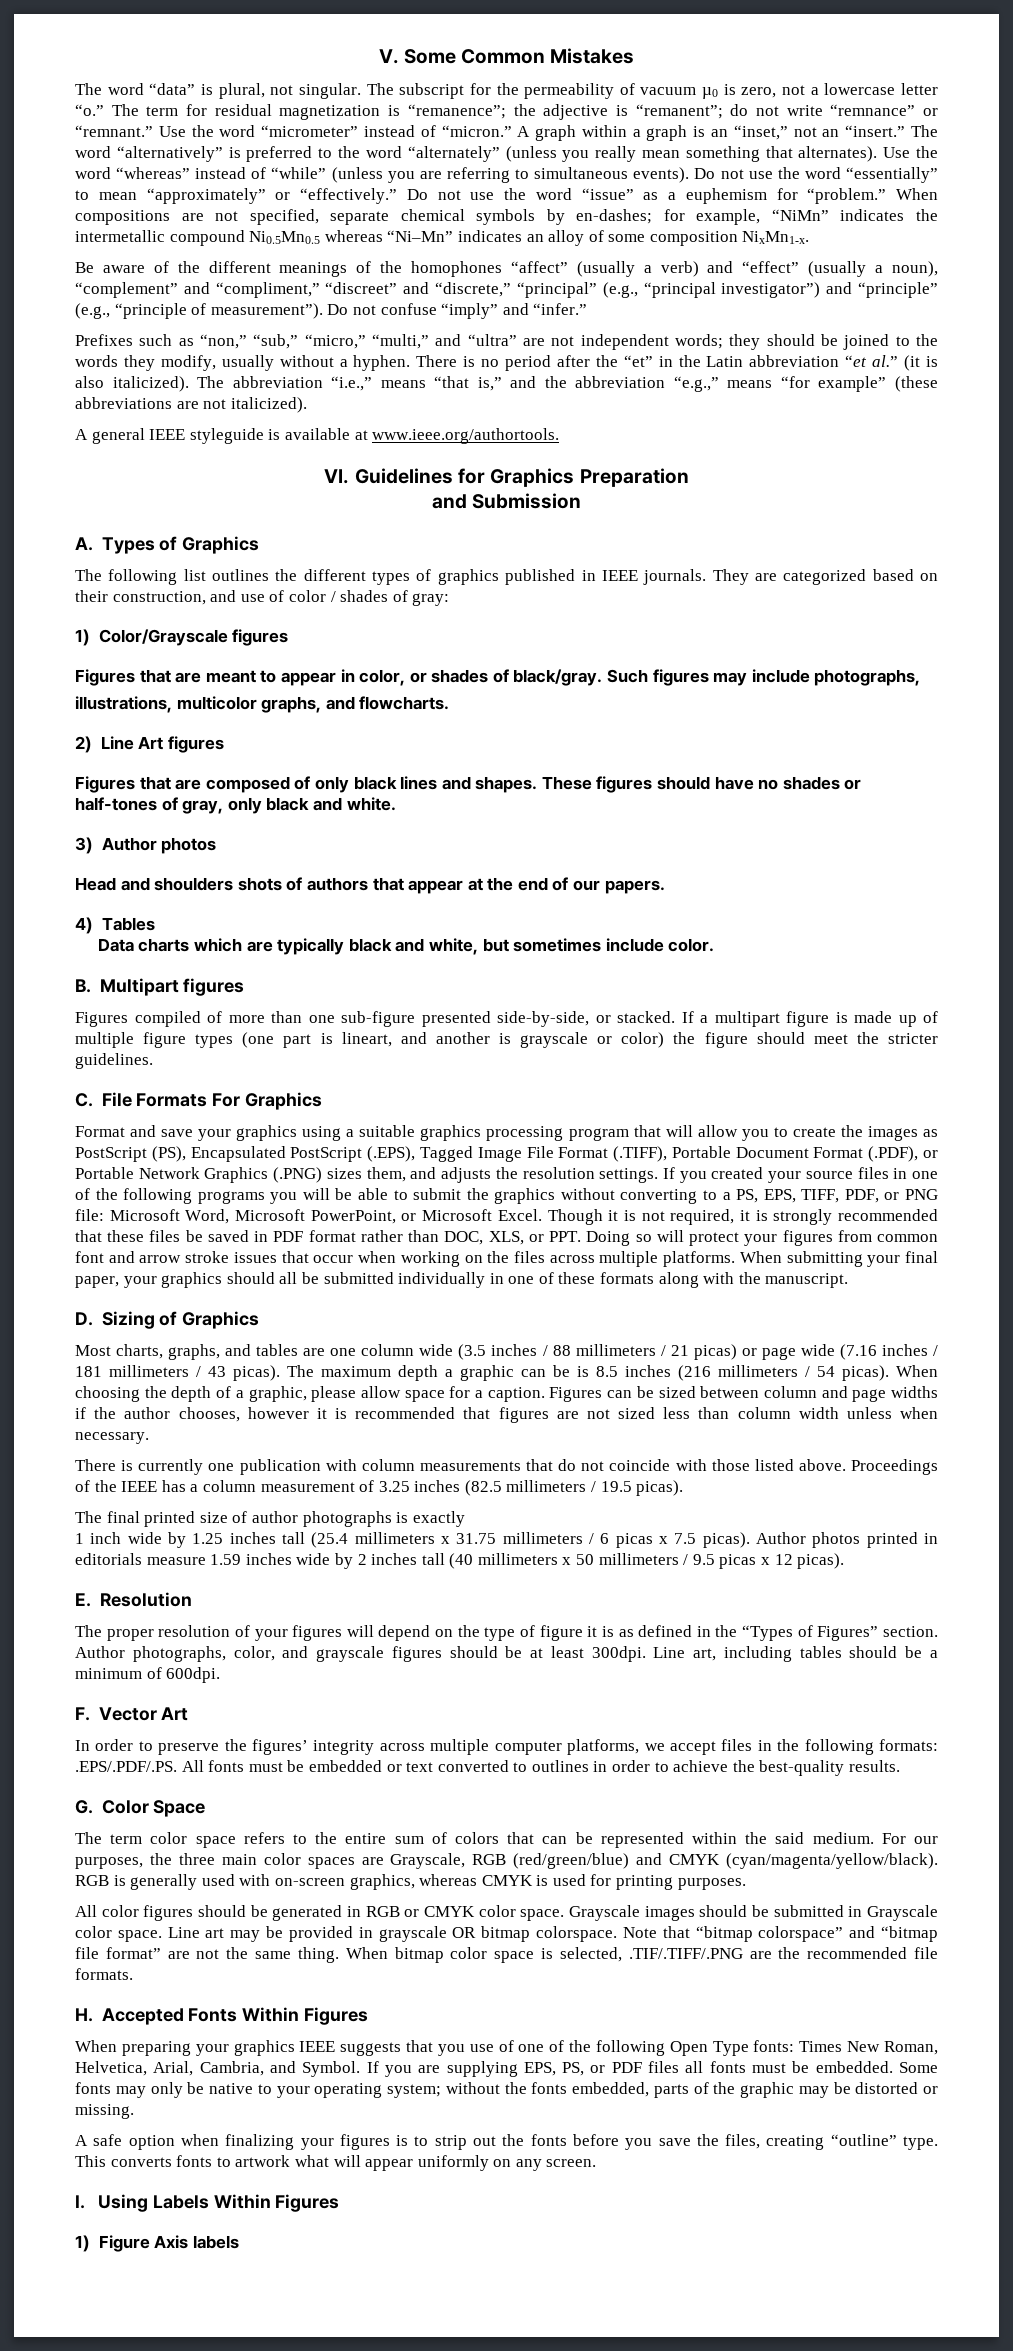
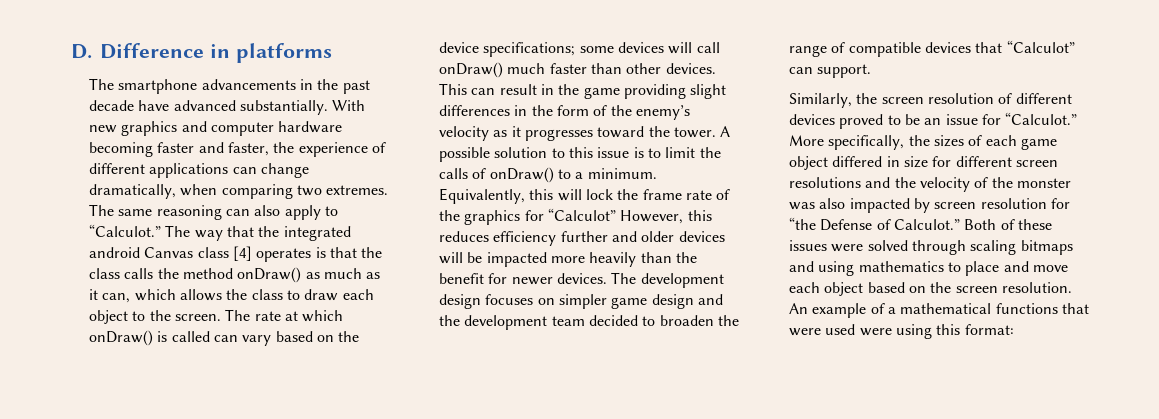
[378,48,635,64] [75,83,938,99] [75,104,938,120] [75,125,938,141] [75,146,938,162] [75,167,939,183] [75,188,938,204] [75,209,939,225] [75,230,810,246] [75,261,938,277] [75,282,939,298] [75,303,588,319] [75,334,939,350] [75,355,939,371] [75,376,938,392] [75,397,307,413] [75,428,560,444] [324,468,689,487] [431,493,582,509] [75,536,260,554] [75,569,939,585] [75,590,450,606] [75,629,289,646] [75,669,921,686] [75,696,450,713] [75,736,224,753] [75,776,862,793] [75,797,396,814] [75,837,217,854] [75,877,665,894] [75,917,155,934] [97,938,715,955] [75,978,245,996] [75,1011,938,1027] [75,1032,938,1048] [75,1053,153,1069] [75,1092,323,1110] [75,1125,939,1141] [75,1146,939,1162] [75,1167,938,1183] [75,1188,938,1204] [75,1209,938,1225] [75,1230,938,1246] [75,1251,938,1267] [75,1272,849,1288] [75,1311,260,1329] [75,1344,938,1360] [75,1365,938,1381] [75,1386,939,1402] [75,1407,938,1423] [75,1432,149,1444] [75,1459,938,1475] [75,1480,684,1496] [75,1511,465,1527] [75,1532,939,1548] [75,1553,845,1569] [75,1592,192,1607] [75,1625,938,1641] [75,1646,938,1662] [75,1667,221,1683] [75,1707,189,1721] [75,1739,938,1755] [75,1760,901,1776] [75,1800,206,1817] [75,1832,939,1848] [75,1853,938,1869] [75,1874,746,1890] [75,1905,938,1921] [75,1926,939,1942] [75,1947,939,1963] [75,1968,133,1980] [75,2007,369,2025] [75,2040,939,2056] [75,2061,938,2077] [75,2082,938,2098] [75,2104,134,2119] [75,2134,938,2150] [75,2155,597,2171] [75,2194,340,2212] [75,2235,239,2252] V. Some Common Mistakes // The word “data” is plural, not singular. The subscript for the permeability of vacuum µ0 is zero, not a lowercase letter “o.” The term for residual magnetization is “remanence”; the adjective is “remanent”; do not write “remnance” or “remnant.” Use the word “micrometer” instead of “micron.” A graph within a graph is an “inset,” not an “insert.” The word “alternatively” is preferred to the word “alternately” (unless you really mean something that alternates). Use the word “whereas” instead of “while” (unless you are referring to simultaneous events). Do not use the word “essentially” to mean “approximately” or “effectively.” Do not use the word “issue” as a euphemism for “problem.” When compositions are not specified, separate chemical symbols by en-dashes; for example, “NiMn” indicates the intermetallic compound Ni0.5Mn0.5 whereas “Ni–Mn” indicates an alloy of some composition NixMn1-x. // Be aware of the different meanings of the homophones “affect” (usually a verb) and “effect” (usually a noun), “complement” and “compliment,” “discreet” and “discrete,” “principal” (e.g., “principal investigator”) and “principle” (e.g., “principle of measurement”). Do not confuse “imply” and “infer.” // Prefixes such as “non,” “sub,” “micro,” “multi,” and “ultra” are not independent words; they should be joined to the words they modify, usually without a hyphen. There is no period after the “et” in the Latin abbreviation “et al.” (it is also italicized). The abbreviation “i.e.,” means “that is,” and the abbreviation “e.g.,” means “for example” (these abbreviations are not italicized). // A general IEEE styleguide is available at www.ieee.org/authortools. // VI. Guidelines for Graphics Preparation // and Submission // A. Types of Graphics // The following list outlines the different types of graphics published in IEEE journals. They are categorized based on their construction, and use of color / shades of gray: // 1) Color/Grayscale figures // Figures that are meant to appear in color, or shades of black/gray. Such figures may include photographs, // illustrations, multicolor graphs, and flowcharts. // 2) Line Art figures // Figures that are composed of only black lines and shapes. These figures should have no shades or half-tones of gray, only black and white. // 3) Author photos // Head and shoulders shots of authors that appear at the end of our papers. // 4) Tables // Data charts which are typically black and white, but sometimes include color. // B. Multipart figures // Figures compiled of more than one sub-figure presented side-by-side, or stacked. If a multipart figure is made up of multiple figure types (one part is lineart, and another is grayscale or color) the figure should meet the stricter guidelines. // C. File Formats For Graphics // Format and save your graphics using a suitable graphics processing program that will allow you to create the images as PostScript (PS), Encapsulated PostScript (.EPS), Tagged Image File Format (.TIFF), Portable Document Format (.PDF), or Portable Network Graphics (.PNG) sizes them, and adjusts the resolution settings. If you created your source files in one of the following programs you will be able to submit the graphics without converting to a PS, EPS, TIFF, PDF, or PNG file: Microsoft Word, Microsoft PowerPoint, or Microsoft Excel. Though it is not required, it is strongly recommended that these files be saved in PDF format rather than DOC, XLS, or PPT. Doing so will protect your figures from common font and arrow stroke issues that occur when working on the files across multiple platforms. When submitting your final paper, your graphics should all be submitted individually in one of these formats along with the manuscript. // D. Sizing of Graphics // Most charts, graphs, and tables are one column wide (3.5 inches / 88 millimeters / 21 picas) or page wide (7.16 inches / 181 millimeters / 43 picas). The maximum depth a graphic can be is 8.5 inches (216 millimeters / 54 picas). When choosing the depth of a graphic, please allow space for a caption. Figures can be sized between column and page widths if the author chooses, however it is recommended that figures are not sized less than column width unless when necessary. // There is currently one publication with column measurements that do not coincide with those listed above. Proceedings of the IEEE has a column measurement of 3.25 inches (82.5 millimeters / 19.5 picas). // The final printed size of author photographs is exactly // 1 inch wide by 1.25 inches tall (25.4 millimeters x 31.75 millimeters / 6 picas x 7.5 picas). Author photos printed in editorials measure 1.59 inches wide by 2 inches tall (40 millimeters x 50 millimeters / 9.5 picas x 12 picas). // E. Resolution // The proper resolution of your figures will depend on the type of figure it is as defined in the “Types of Figures” section. Author photographs, color, and grayscale figures should be at least 300dpi. Line art, including tables should be a minimum of 600dpi. // F. Vector Art // In order to preserve the figures’ integrity across multiple computer platforms, we accept files in the following formats: .EPS/.PDF/.PS. All fonts must be embedded or text converted to outlines in order to achieve the best-quality results. // G. Color Space // The term color space refers to the entire sum of colors that can be represented within the said medium. For our purposes, the three main color spaces are Grayscale, RGB (red/green/blue) and CMYK (cyan/magenta/yellow/black). RGB is generally used with on-screen graphics, whereas CMYK is used for printing purposes. // All color figures should be generated in RGB or CMYK color space. Grayscale images should be submitted in Grayscale color space. Line art may be provided in grayscale OR bitmap colorspace. Note that “bitmap colorspace” and “bitmap file format” are not the same thing. When bitmap color space is selected, .TIF/.TIFF/.PNG are the recommended file formats. // H. Accepted Fonts Within Figures // When preparing your graphics IEEE suggests that you use of one of the following Open Type fonts: Times New Roman, Helvetica, Arial, Cambria, and Symbol. If you are supplying EPS, PS, or PDF files all fonts must be embedded. Some fonts may only be native to your operating system; without the fonts embedded, parts of the graphic may be distorted or missing. // A safe option when finalizing your figures is to strip out the fonts before you save the files, creating “outline” type. This converts fonts to artwork what will appear uniformly on any screen. // I. Using Labels Within Figures // 1) Figure Axis labels -> [71,43,332,63] [88,78,370,94] [88,100,366,115] [88,121,343,136] [88,142,386,157] [88,163,309,178] [88,184,389,199] [88,204,338,220] [88,224,351,241] [88,246,383,262] [88,267,381,283] [88,289,374,303] [88,309,344,324] [88,330,360,346] [438,42,720,57] [438,62,716,78] [438,83,727,99] [438,105,690,120] [438,126,731,141] [438,147,721,162] [438,167,657,183] [438,188,731,204] [438,208,712,225] [438,231,725,246] [438,252,697,267] [438,272,724,288] [438,294,723,309] [438,315,739,330] [788,40,1075,57] [788,64,872,78] [788,93,1072,108] [788,112,1078,129] [788,135,1057,150] [788,156,1058,170] [788,177,1071,192] [788,198,1070,213] [788,217,1052,231] [788,240,1073,255] [788,261,1068,276] [788,282,1072,296] [788,303,1089,318] [788,324,1014,339] D. Difference in platforms // The smartphone advancements in the past decade have advanced substantially. With new graphics and computer hardware becoming faster and faster, the experience of different applications can change dramatically, when comparing two extremes. The same reasoning can also apply to “Calculot.” The way that the integrated android Canvas class [4] operates is that the class calls the method onDraw() as much as it can, which allows the class to draw each object to the screen. The rate at which onDraw() is called can vary based on the device specifications; some devices will call onDraw() much faster than other devices. This can result in the game providing slight differences in the form of the enemy’s velocity as it progresses toward the tower. A possible solution to this issue is to limit the calls of onDraw() to a minimum. Equivalently, this will lock the frame rate of the graphics for “Calculot” However, this reduces efficiency further and older devices will be impacted more heavily than the benefit for newer devices. The development design focuses on simpler game design and the development team decided to broaden the range of compatible devices that “Calculot” can support. // Similarly, the screen resolution of different devices proved to be an issue for “Calculot.” More specifically, the sizes of each game object differed in size for different screen resolutions and the velocity of the monster was also impacted by screen resolution for “the Defense of Calculot.” Both of these issues were solved through scaling bitmaps and using mathematics to place and move each object based on the screen resolution. An example of a mathematical functions that were used were using this format:

